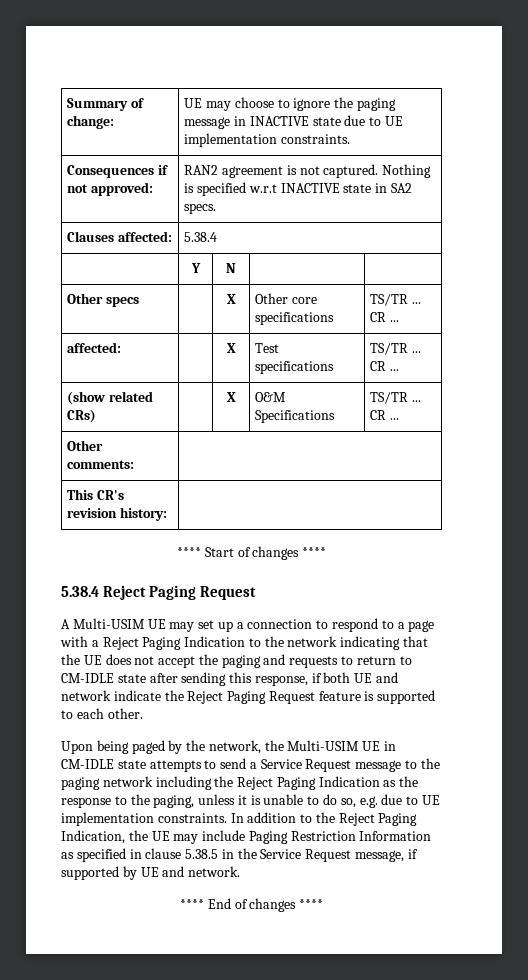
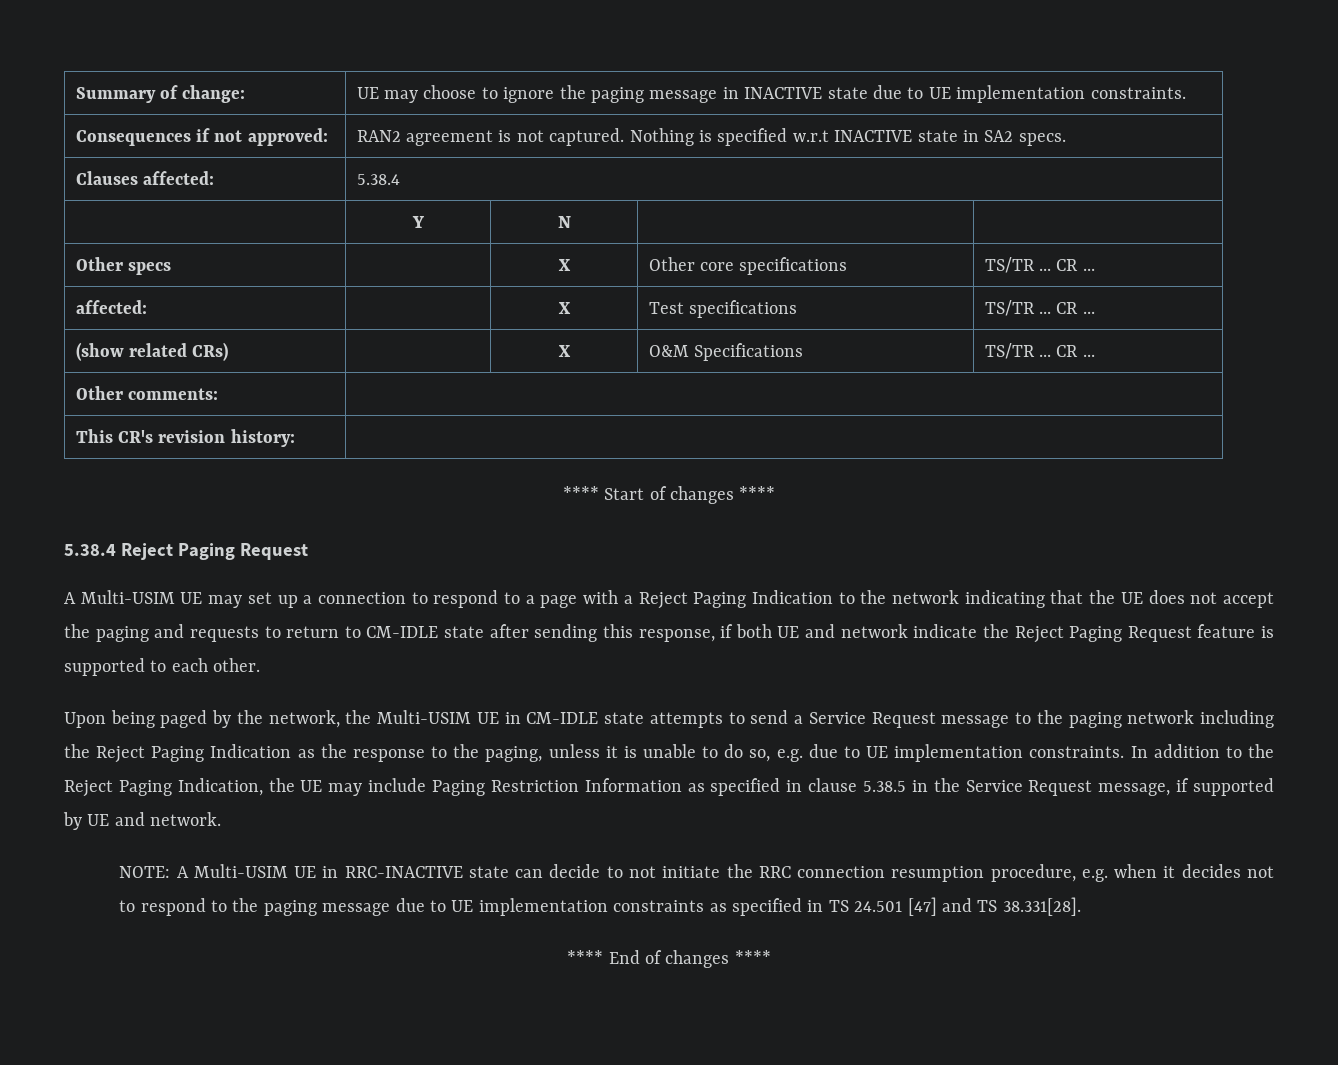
(241, 871) none -> [119,864,1274,882] [119,897,1081,916] // NOTE: A Multi-USIM UE in RRC-INACTIVE state can decide to not initiate the RRC connection resumption procedure, e.g. when it decides not to respond to the paging message due to UE implementation constraints as specified in TS 24.501 [47] and TS 38.331[28].

